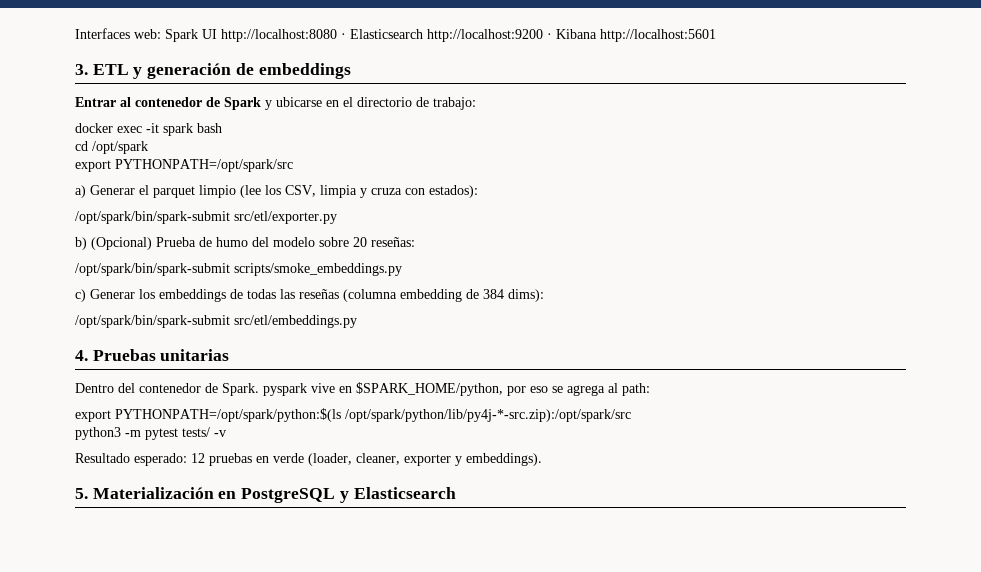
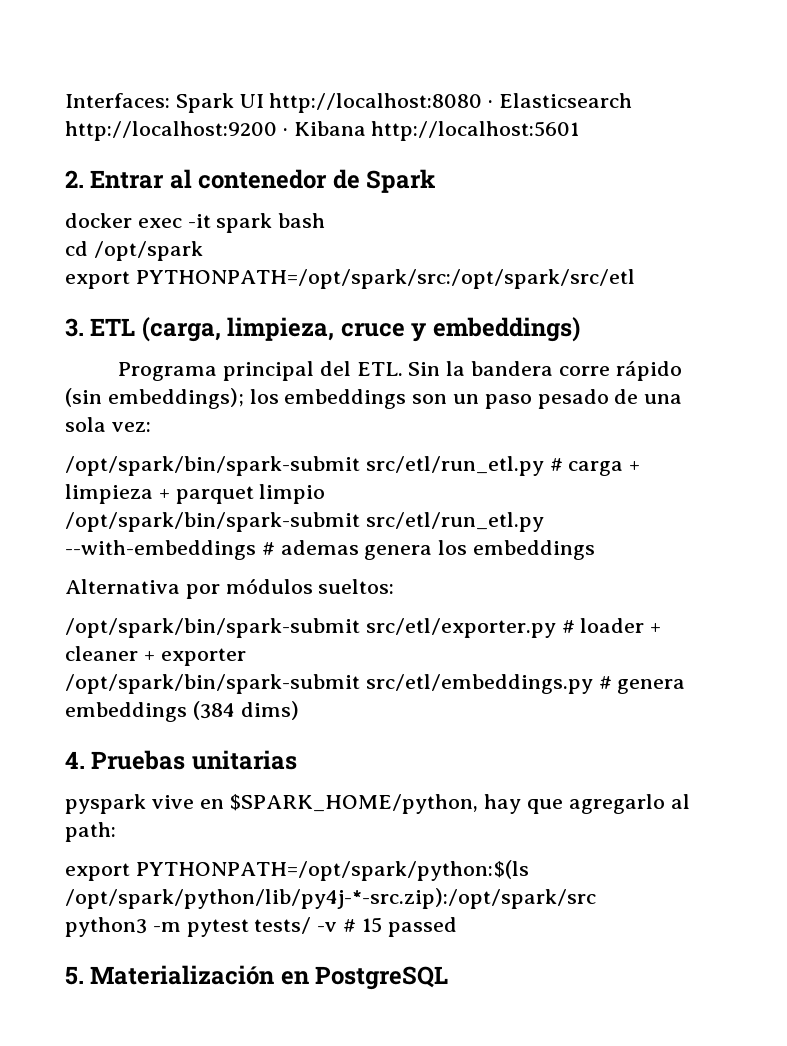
[75,28,161,39] Interfaces web: -> [65,93,170,108] Interfaces:
[75,63,351,79] 3. ETL y generación de embeddings // -> [65,170,84,188] 2.
[265,97,476,110] y ubicarse en el directorio de trabajo: -> (436, 181) none
[115,159,293,172] [75,185,478,198] [75,211,337,224] [75,237,415,250] [75,263,402,276] [75,289,544,302] [75,315,357,328] [75,349,230,361] [75,382,605,396] PYTHONPATH=/opt/spark/src // a) Generar el parquet limpio (lee los CSV, limpia y cruza con estados): // /opt/spark/bin/spark-submit src/etl/exporter.py // b) (Opcional) Prueba de humo del modelo sobre 20 reseñas: // /opt/spark/bin/spark-submit scripts/smoke_embeddings.py // c) Generar los embeddings de todas las reseñas (columna embedding de 384 dims): // /opt/spark/bin/spark-submit src/etl/embeddings.py // 4. Pruebas unitarias // Dentro del contenedor de Spark. pyspark vive en $SPARK_HOME/python, por eso se agrega -> [135,269,635,289] [65,317,580,342] [118,361,682,381] [65,388,683,409] [65,417,151,432] [65,456,641,476] [65,484,326,504] [65,512,544,532] [65,540,596,560] [65,578,395,599] [65,618,662,638] [65,646,246,666] [65,674,686,694] [65,701,299,722] [65,750,297,770] [65,794,665,814] PYTHONPATH=/opt/spark/src:/opt/spark/src/etl // 3. ETL (carga, limpieza, cruce y embeddings) // Programa principal del ETL. Sin la bandera corre rápido (sin embeddings); los embeddings son un paso pesado de una sola vez: // /opt/spark/bin/spark-submit src/etl/run_etl.py # carga + limpieza + parquet limpio // /opt/spark/bin/spark-submit src/etl/run_etl.py --with-embeddings # ademas genera los embeddings // Alternativa por módulos sueltos: // /opt/spark/bin/spark-submit src/etl/exporter.py # loader + cleaner + exporter // /opt/spark/bin/spark-submit src/etl/embeddings.py # genera embeddings (384 dims) // 4. Pruebas unitarias // pyspark vive en $SPARK_HOME/python, hay que agregarlo
[75,453,542,466] // Resultado esperado: 12 pruebas en verde (loader, cleaner, exporter y embeddings). -> [343,917,457,937] # 15 passed
[339,487,456,503] y Elasticsearch -> (449, 978) none

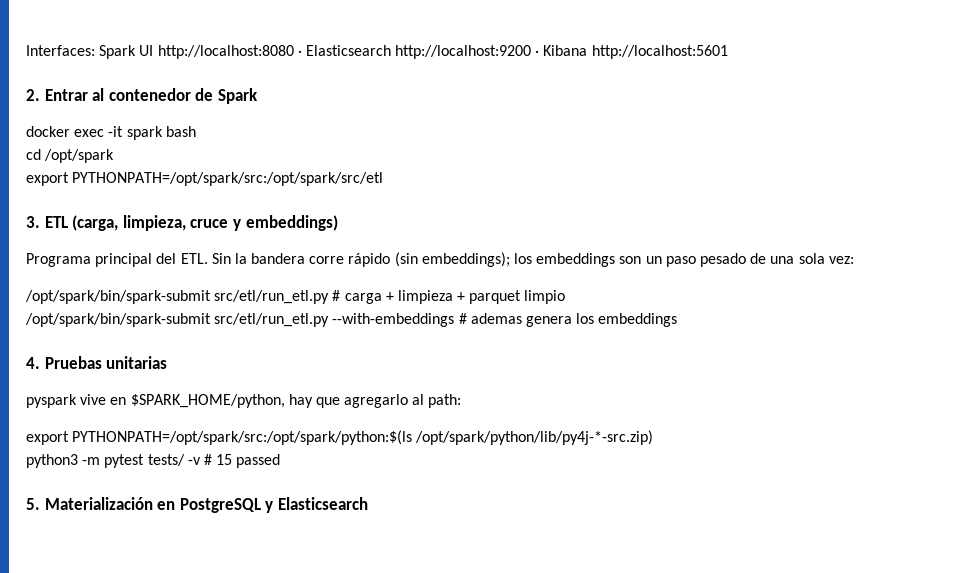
[65,578,395,599] [65,618,662,638] [65,646,246,666] [65,674,686,694] [65,701,299,722] // Alternativa por módulos sueltos: // /opt/spark/bin/spark-submit src/etl/exporter.py # loader + cleaner + exporter // /opt/spark/bin/spark-submit src/etl/embeddings.py # genera embeddings (384 dims) -> (678, 320) none
[135,860,529,881] [65,888,596,909] PYTHONPATH=/opt/spark/python:$(ls /opt/spark/python/lib/py4j-*-src.zip):/opt/spark/src -> [72,430,654,445] PYTHONPATH=/opt/spark/src:/opt/spark/python:$(ls /opt/spark/python/lib/py4j-*-src.zip)
(449, 978) none -> [265,497,368,513] y Elasticsearch

